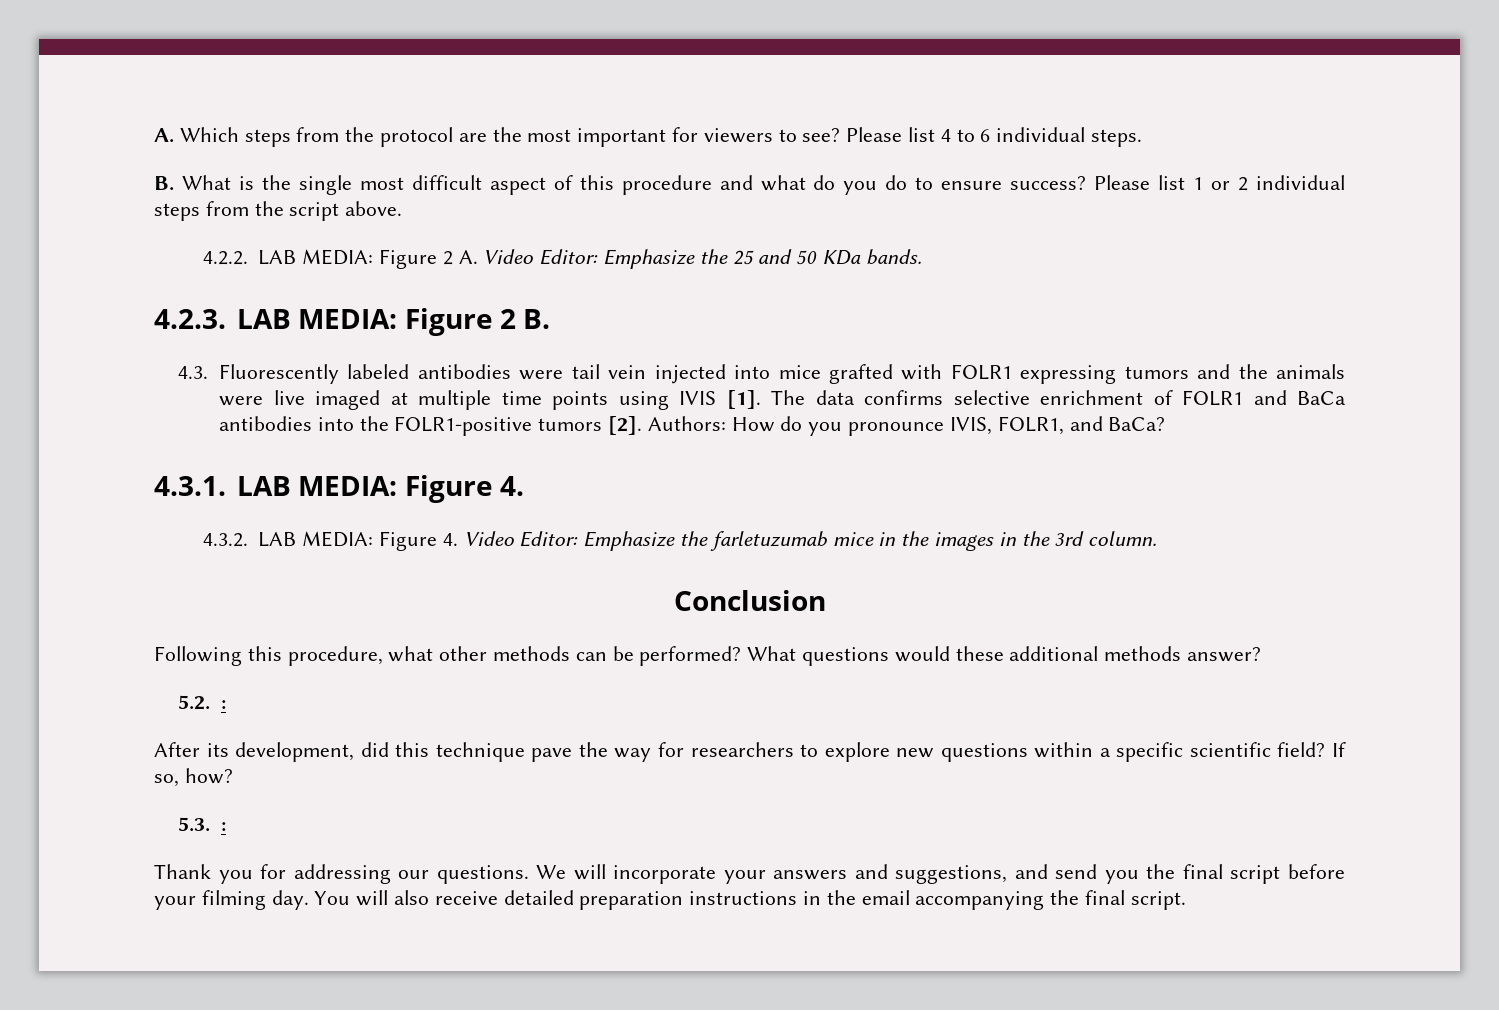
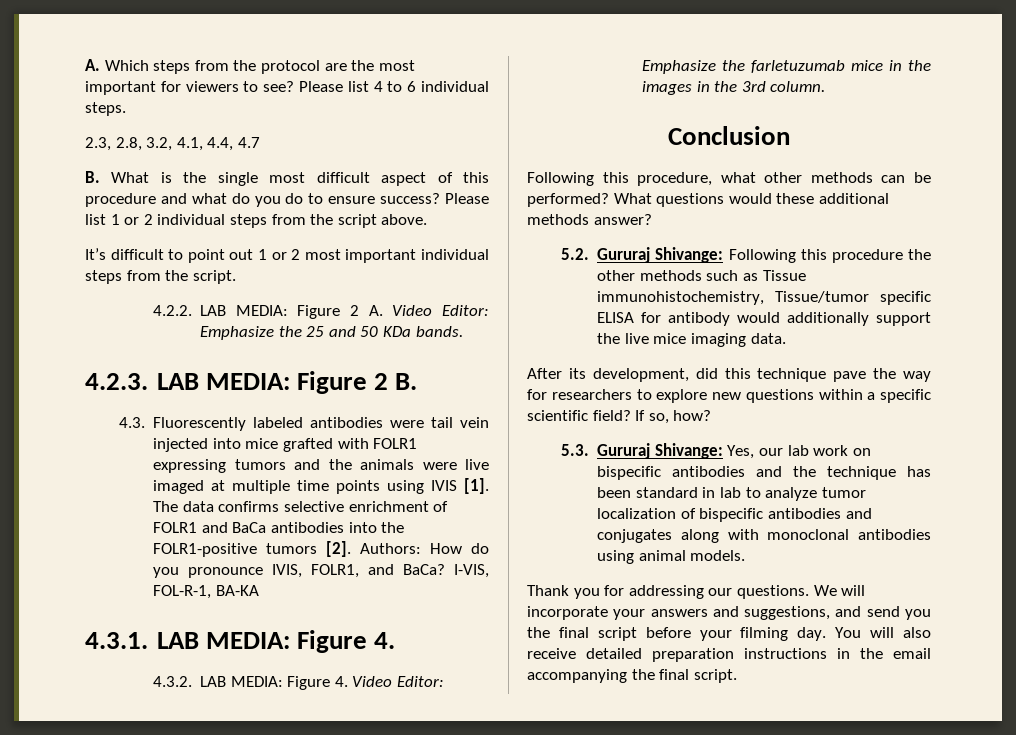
(1143, 138) none -> [85,137,260,151] // 2.3, 2.8, 3.2, 4.1, 4.4, 4.7
(403, 208) none -> [85,248,489,263] [85,270,236,284] // It’s difficult to point out 1 or 2 most important individual steps from the script.
(1166, 424) none -> [453,564,489,578] [153,585,259,599] I-VIS, FOL-R-1, BA-KA
[221,700,227,709] : -> [597,247,931,263] [597,270,806,281] [597,291,931,305] [597,312,931,326] [597,333,786,347] Gururaj Shivange: Following this procedure the other methods such as Tissue immunohistochemistry, Tissue/tumor specific ELISA for antibody would additionally support the live mice imaging data.
[221,822,227,831] : -> [597,443,871,459] [597,466,931,480] [597,487,866,501] [597,508,872,522] [597,529,931,543] [597,550,746,564] Gururaj Shivange: Yes, our lab work on bispecific antibodies and the technique has been standard in lab to analyze tumor localization of bispecific antibodies and conjugates along with monoclonal antibodies using animal models.

